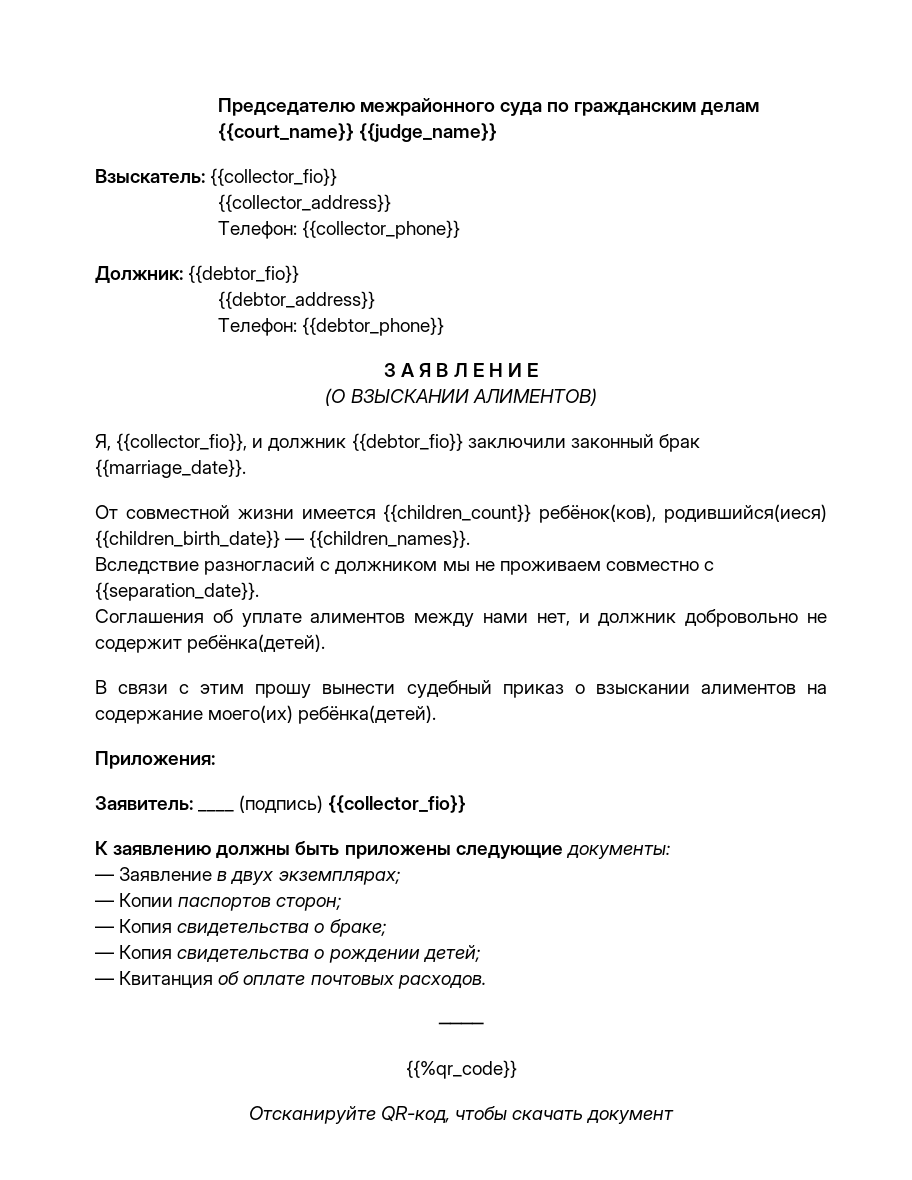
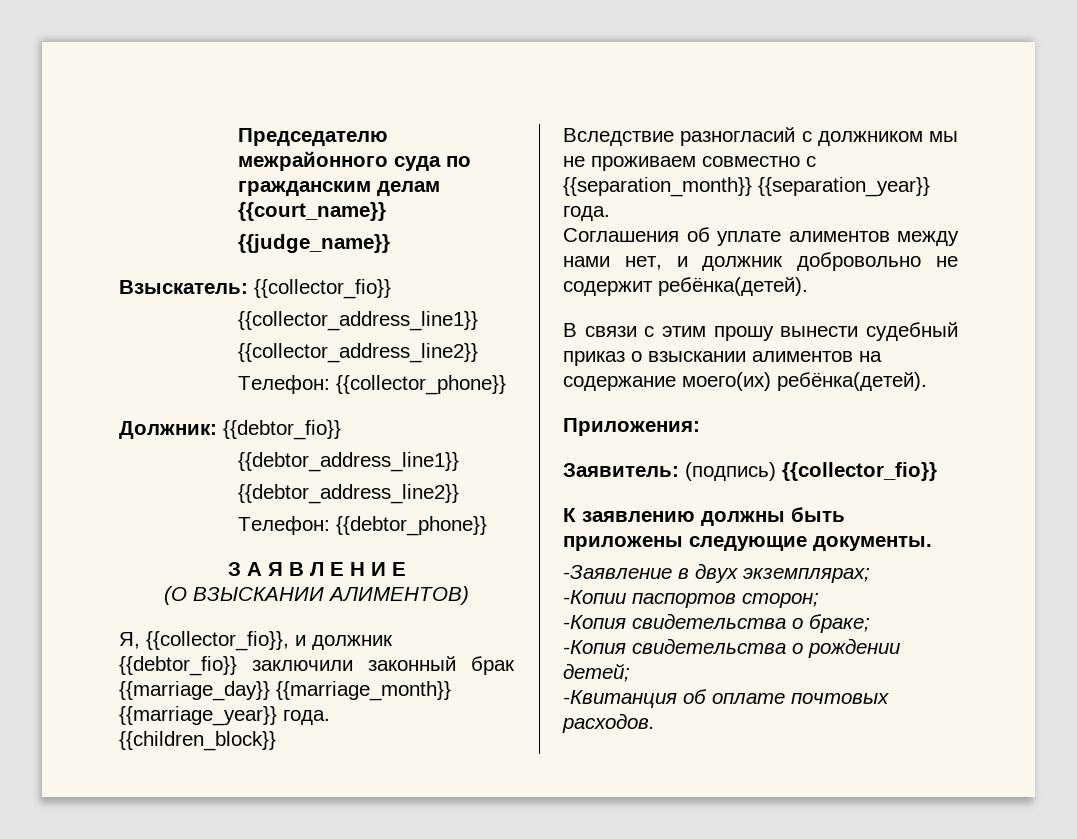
(354, 132) none -> (386, 211) //
[217,194,391,212] {{collector_address}} -> [237,311,478,331] [237,343,478,363] {{collector_address_line1}} // {{collector_address_line2}}
[217,291,375,309] {{debtor_address}} -> [237,452,459,472] [237,484,459,504] {{debtor_address_line1}} // {{debtor_address_line2}}
[95,459,246,478] [95,504,827,523] [95,530,471,548] {{marriage_date}}. // От совместной жизни имеется {{children_count}} ребёнок(ков), родившийся(иеся) {{children_birth_date}} — {{children_names}}. -> [119,681,451,701] [119,706,330,726] [119,731,276,751] {{marriage_day}} {{marriage_month}} {{marriage_year}} года. // {{children_block}}
[95,582,259,601] {{separation_date}}. -> [563,177,930,197] [563,206,610,221] {{separation_month}} {{separation_year}} года.
[198,810,235,812] ____ -> (679, 470) none
[565,845,670,859] [95,867,213,881] документы: // — Заявление -> [813,536,932,551] [563,565,672,579] документы. // -Заявление
[95,893,174,907] — Копии -> [563,590,626,604] -Копии
[95,919,173,933] — Копия -> [563,615,626,629] -Копия
[95,945,173,959] — Копия -> [563,640,626,654] -Копия
[95,971,214,988] — Квитанция -> [563,690,677,708] -Квитанция
[438,1022,484,1030] [405,1060,517,1079] [248,1106,675,1124] // ──── // {{%qr_code}} // Отсканируйте QR-код, чтобы скачать документ -> (655, 723) none

